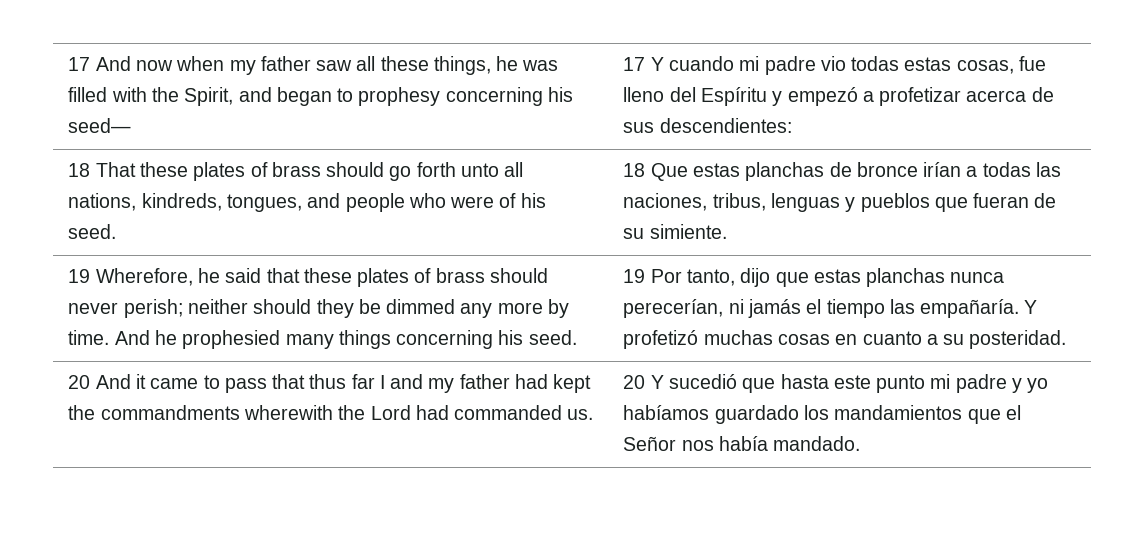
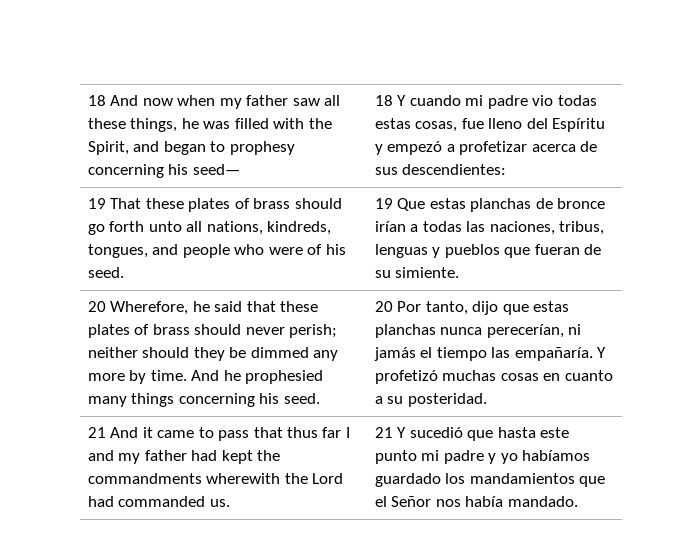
[68,57,91,71] 17 -> [87,95,106,106] 18
[623,57,646,71] 17 -> [374,95,393,106] 18
[68,163,91,177] 18 -> [87,198,106,209] 19
[623,163,646,177] 18 -> [374,198,393,209] 19
[68,269,91,283] 19 -> [87,301,106,312] 20
[623,269,646,283] 19 -> [374,301,393,312] 20
[68,375,91,389] 20 -> [87,427,106,438] 21
[623,375,646,389] 20 -> [374,427,393,438] 21

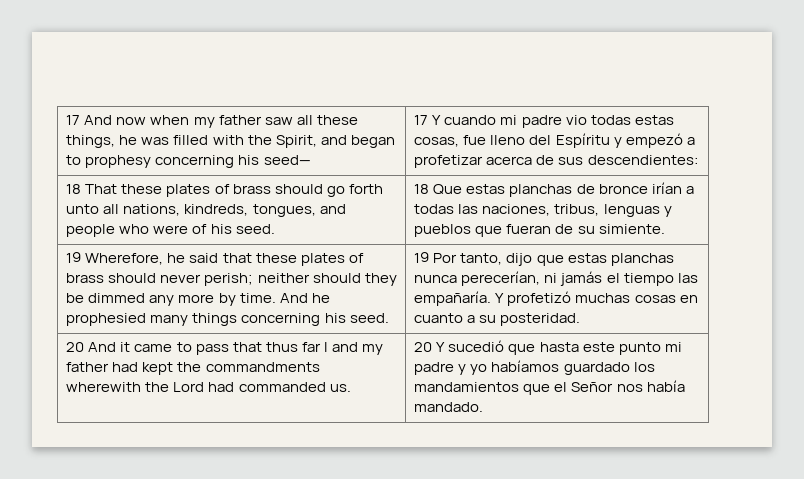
[87,95,106,106] 18 -> [66,115,81,125] 17
[374,95,393,106] 18 -> [414,115,429,125] 17
[87,198,106,209] 19 -> [66,184,82,194] 18
[374,198,393,209] 19 -> [414,184,430,194] 18
[87,301,106,312] 20 -> [66,252,82,263] 19
[374,301,393,312] 20 -> [414,252,430,263] 19
[87,427,106,438] 21 -> [66,342,85,352] 20
[374,427,393,438] 21 -> [414,342,433,352] 20

